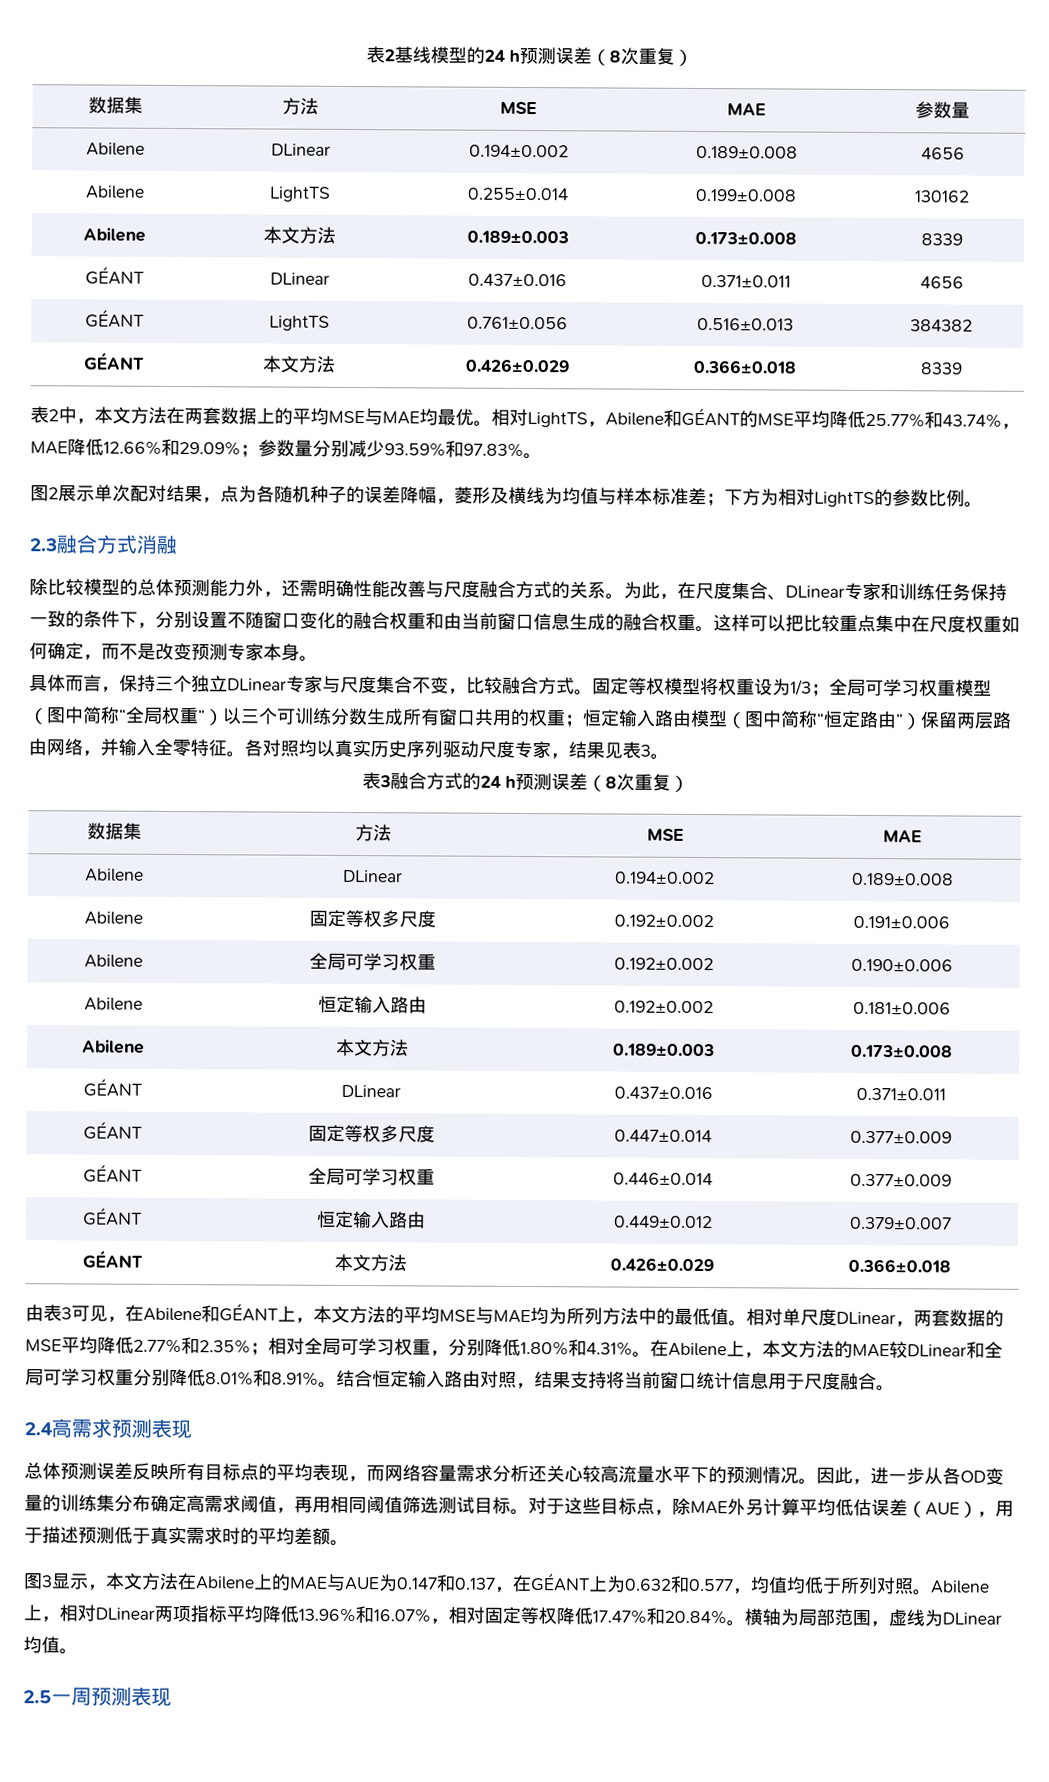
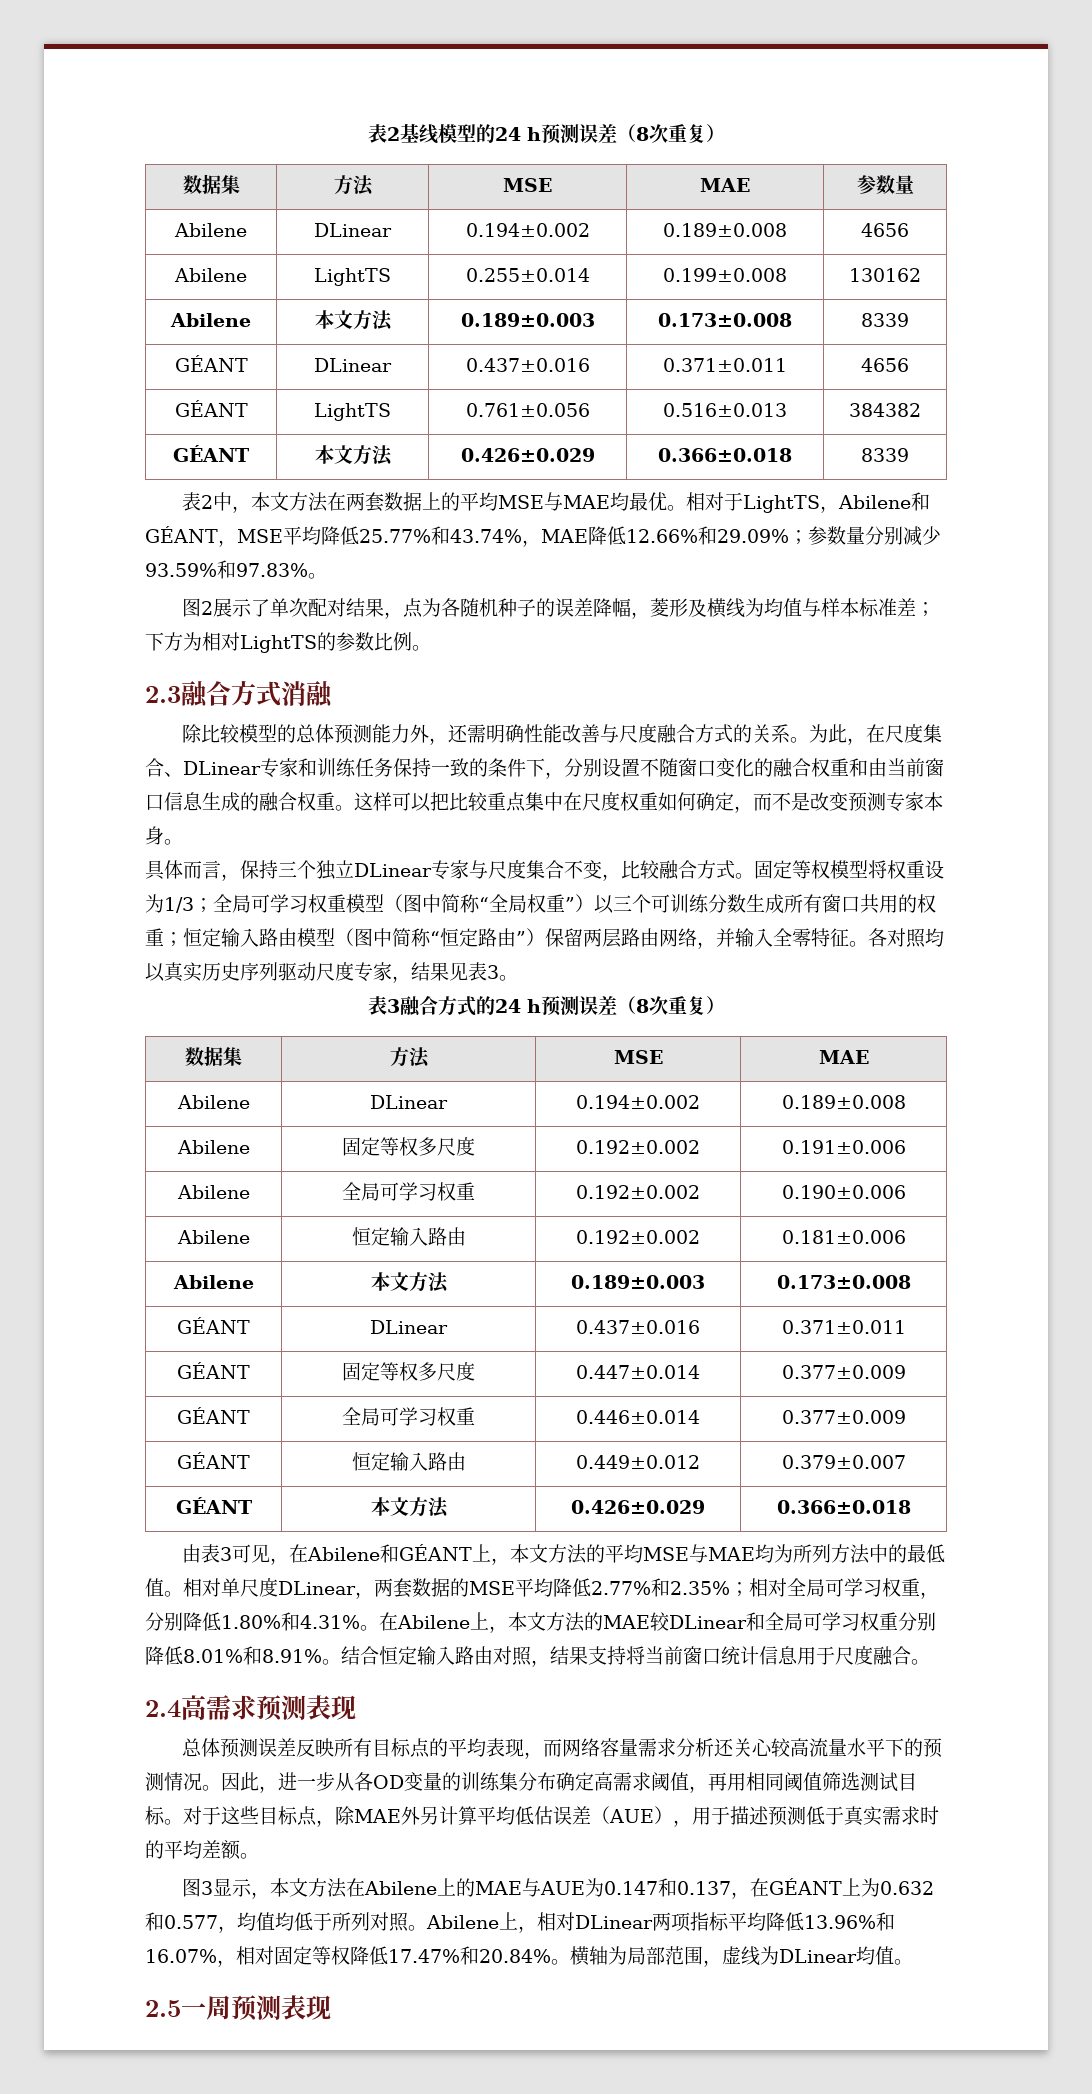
(528, 417) none -> [724,492,744,511] 于
[739,410,758,428] 的 -> [218,540,237,547] ，
(95, 493) none -> [251,599,271,617] 了

